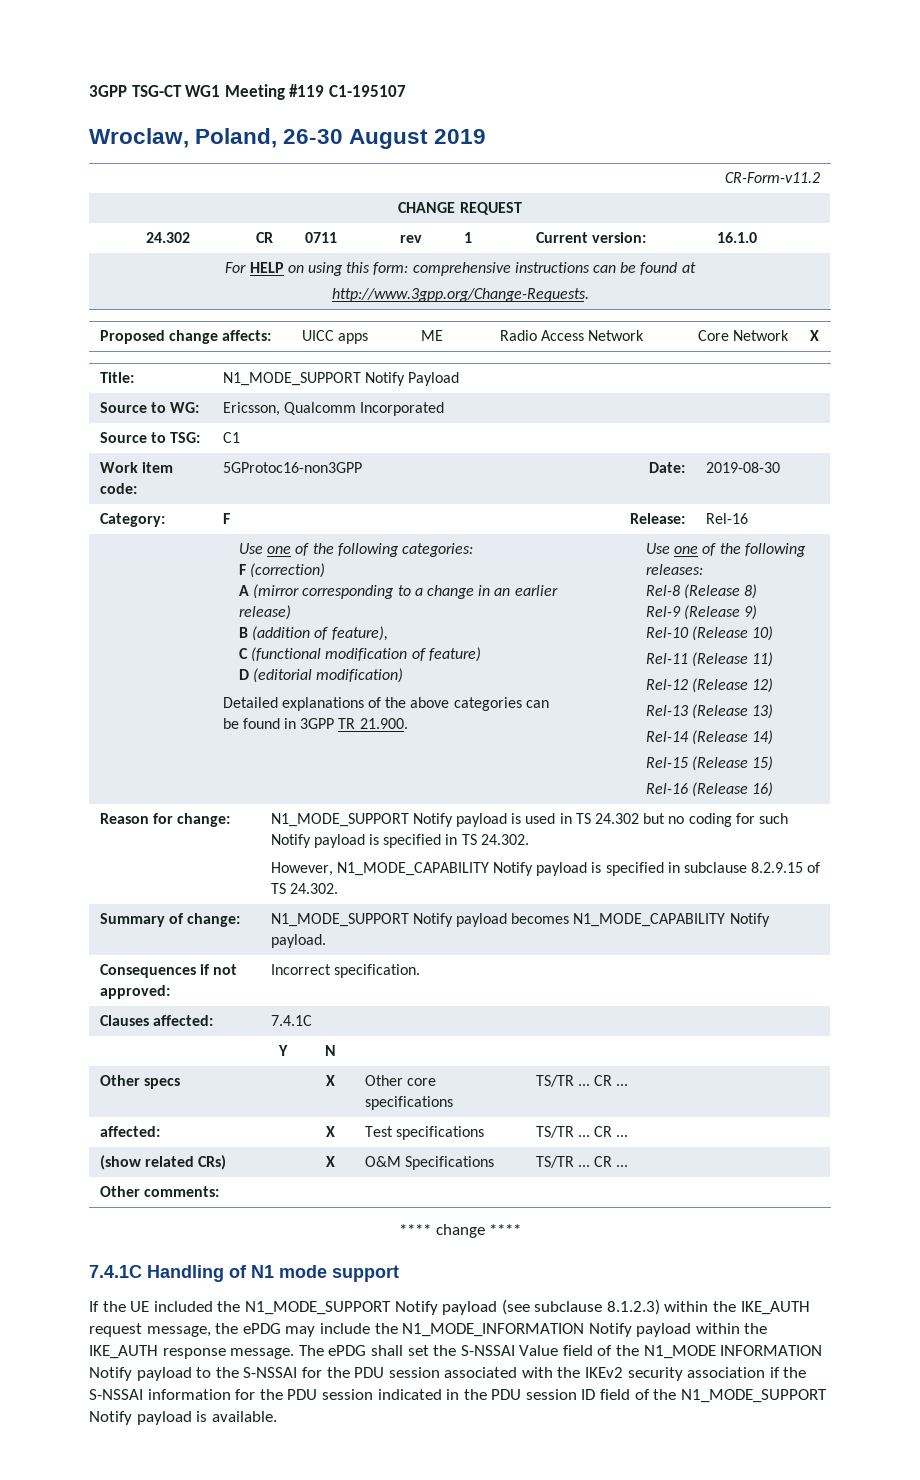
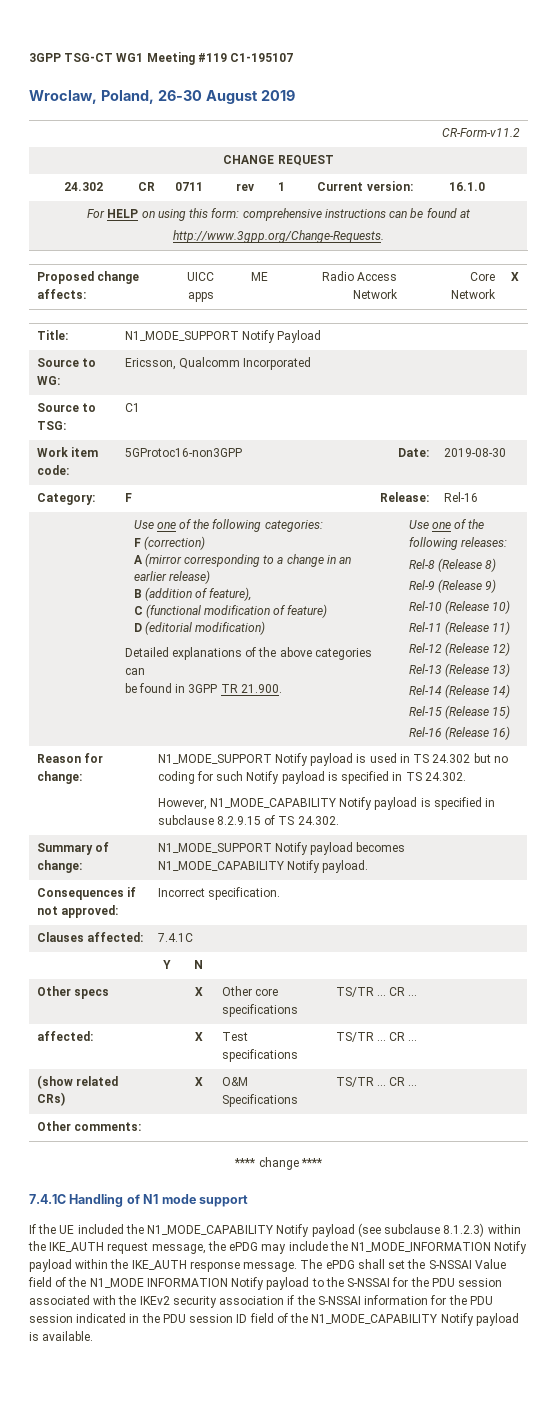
[244,1301,391,1315] N1_MODE_SUPPORT -> [147,1225,274,1235] N1_MODE_CAPABILITY
[680,1389,827,1403] N1_MODE_SUPPORT -> [311,1314,438,1324] N1_MODE_CAPABILITY

